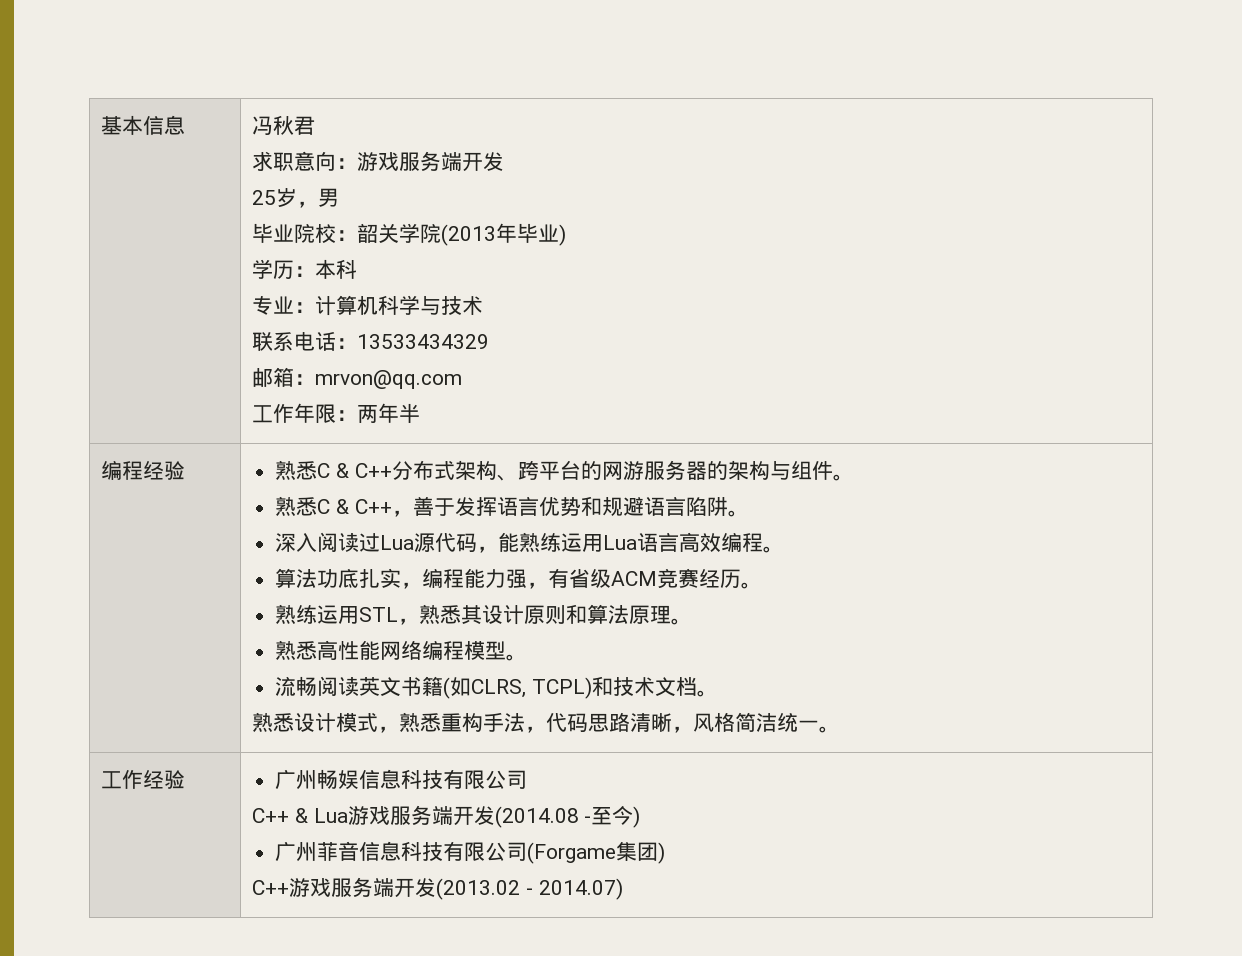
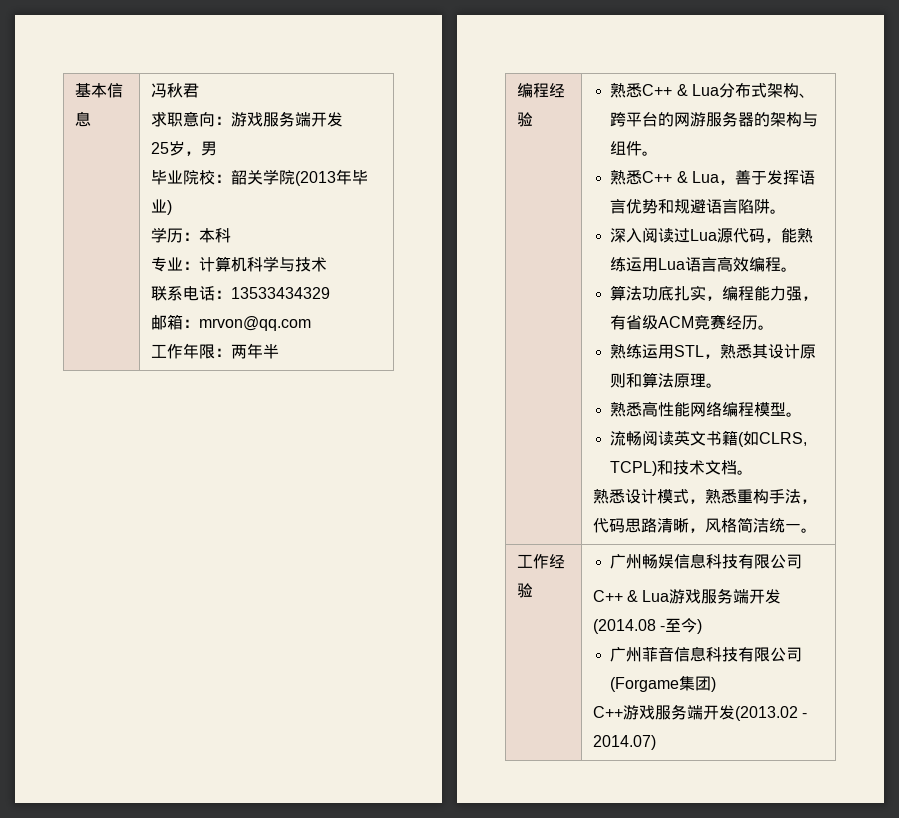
[317,463,392,478] C & C++ -> [642,84,720,96] C++ & Lua
[317,499,392,514] C & C++ -> [642,171,720,183] C++ & Lua

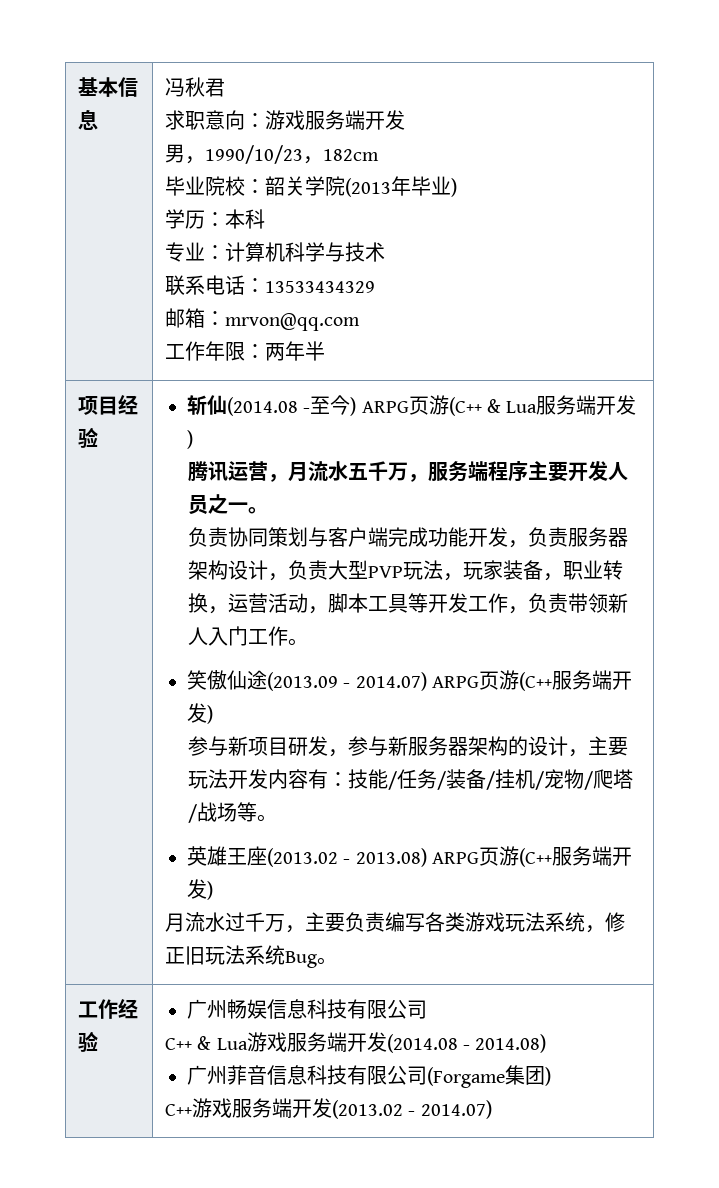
[150,141,217,156] 25岁，男 -> [164,144,379,164] 男，1990/10/23，182cm
[516,83,565,98] [516,112,533,127] [610,82,816,98] [610,111,819,127] [610,141,659,156] [610,169,816,185] [610,199,787,214] [610,227,814,243] [610,256,798,272] [610,285,819,301] [610,314,775,330] [610,343,817,359] [610,372,723,388] [610,401,803,417] [610,430,808,447] [610,460,754,476] [592,488,817,504] [592,517,801,533] 编程经验 | 熟悉C++ & Lua分布式架构、跨平台的网游服务器的架构与组件。 // 熟悉C++ & Lua，善于发挥语言优势和规避语言陷阱。 // 深入阅读过Lua源代码，能熟练运用Lua语言高效编程。 // 算法功底扎实，编程能力强，有省级ACM竞赛经历。 // 熟练运用STL，熟悉其设计原则和算法原理。 // 熟悉高性能网络编程模型。 // 流畅阅读英文书籍(如CLRS, TCPL)和技术文档。 // 熟悉设计模式，熟悉重构手法，代码思路清晰，风格简洁统一 -> [77,395,138,415] [77,427,98,448] [186,395,637,416] [186,430,193,449] [187,461,628,482] [187,494,268,515] [187,527,628,548] [187,560,623,581] [187,593,628,614] [187,626,308,646] [186,670,632,691] [186,703,213,724] [187,736,628,757] [187,769,633,790] [187,802,277,823] [186,846,632,867] [186,879,213,900] [164,912,625,933] [164,945,317,968] 项目经验 | 斩仙(2014.08 -至今) ARPG页游(C++ & Lua服务端开发) // 腾讯运营，月流水五千万，服务端程序主要开发人员之一。 // 负责协同策划与客户端完成功能开发，负责服务器架构设计，负责大型PVP玩法，玩家装备，职业转换，运营活动，脚本工具等开发工作，负责带领新人入门工作。 // 笑傲仙途(2013.09 - 2014.07) ARPG页游(C++服务端开发) // 参与新项目研发，参与新服务器架构的设计，主要玩法开发内容有：技能/任务/装备/挂机/宠物/爬塔/战场等。 // 英雄王座(2013.02 - 2013.08) ARPG页游(C++服务端开发) // 月流水过千万，主要负责编写各类游戏玩法系统，修正旧玩法系统Bug
[665,618,703,634] 至今) -> [475,1034,547,1053] 2014.08)

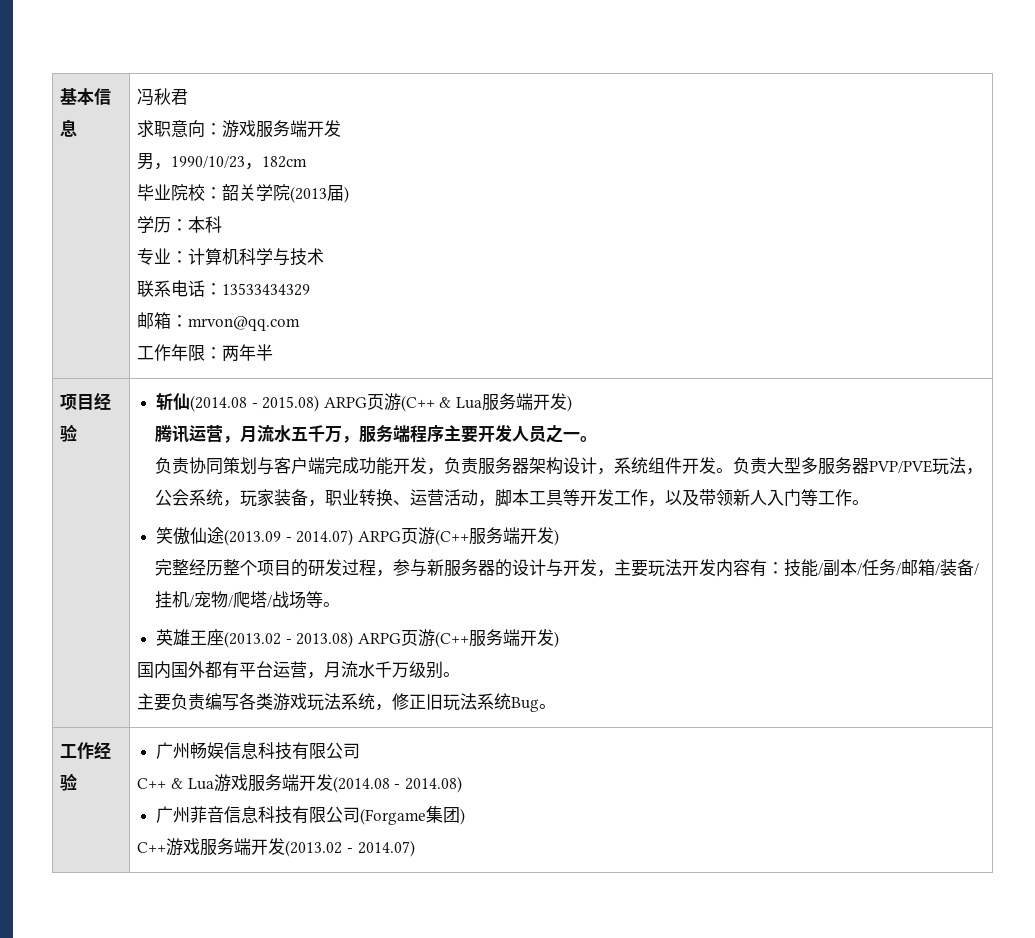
[390,176,451,196] 年毕业 -> [327,185,345,201] 届
[310,395,357,416] 至今) -> [262,395,320,412] 2015.08)
[287,560,443,580] 负责大型PVP玩法 -> [613,457,983,475] [154,489,223,506] 系统组件开发。负责大型多服务器PVP/PVE玩法，公会系统
[207,606,228,614] ， -> [392,500,410,505] 、
[527,593,568,613] 负责 -> [664,489,699,506] 以及
(248, 636) none -> [800,489,818,506] 等
[187,736,328,756] 参与新项目研发 -> [154,559,376,577] 完整经历整个项目的研发过程
[467,736,568,756] 架构的设计 -> [494,559,597,577] 的设计与开发
[396,769,437,789] 任务 -> [822,559,935,577] 副本/任务/邮箱
[164,912,305,933] 月流水过千万， -> [137,661,461,679] 国内国外都有平台运营，月流水千万级别。 //

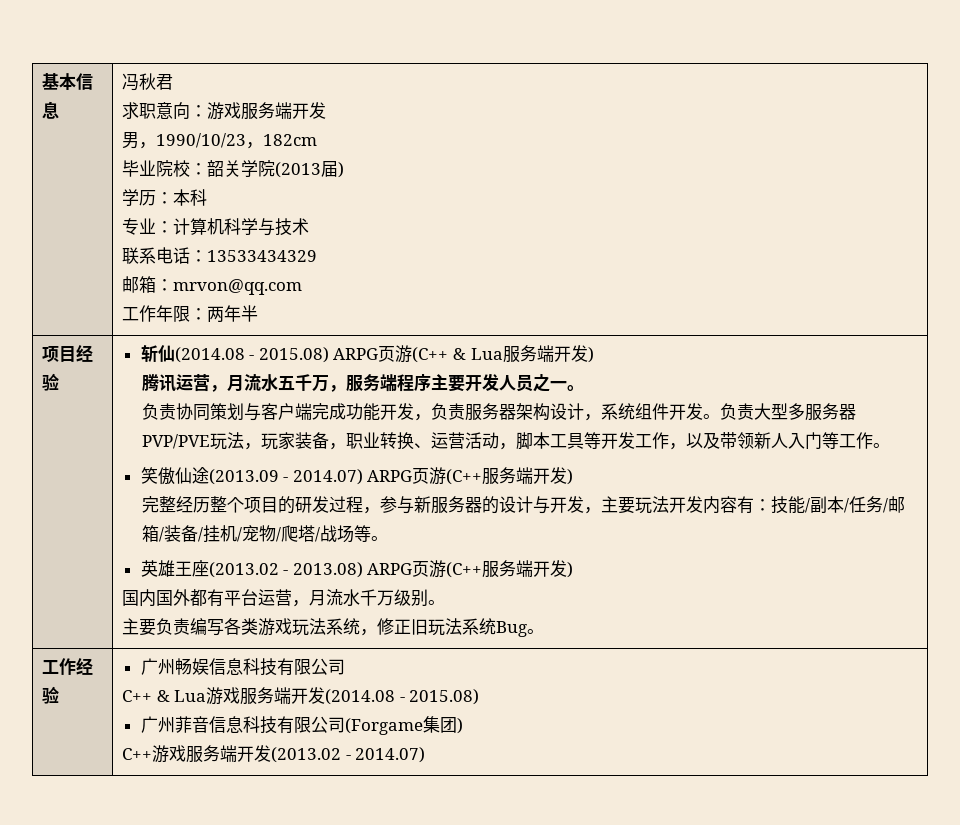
[154,489,240,507] 公会系统， -> (261, 446) none
[404,776,462,793] 2014.08) -> [409,689,480,705] 2015.08)

